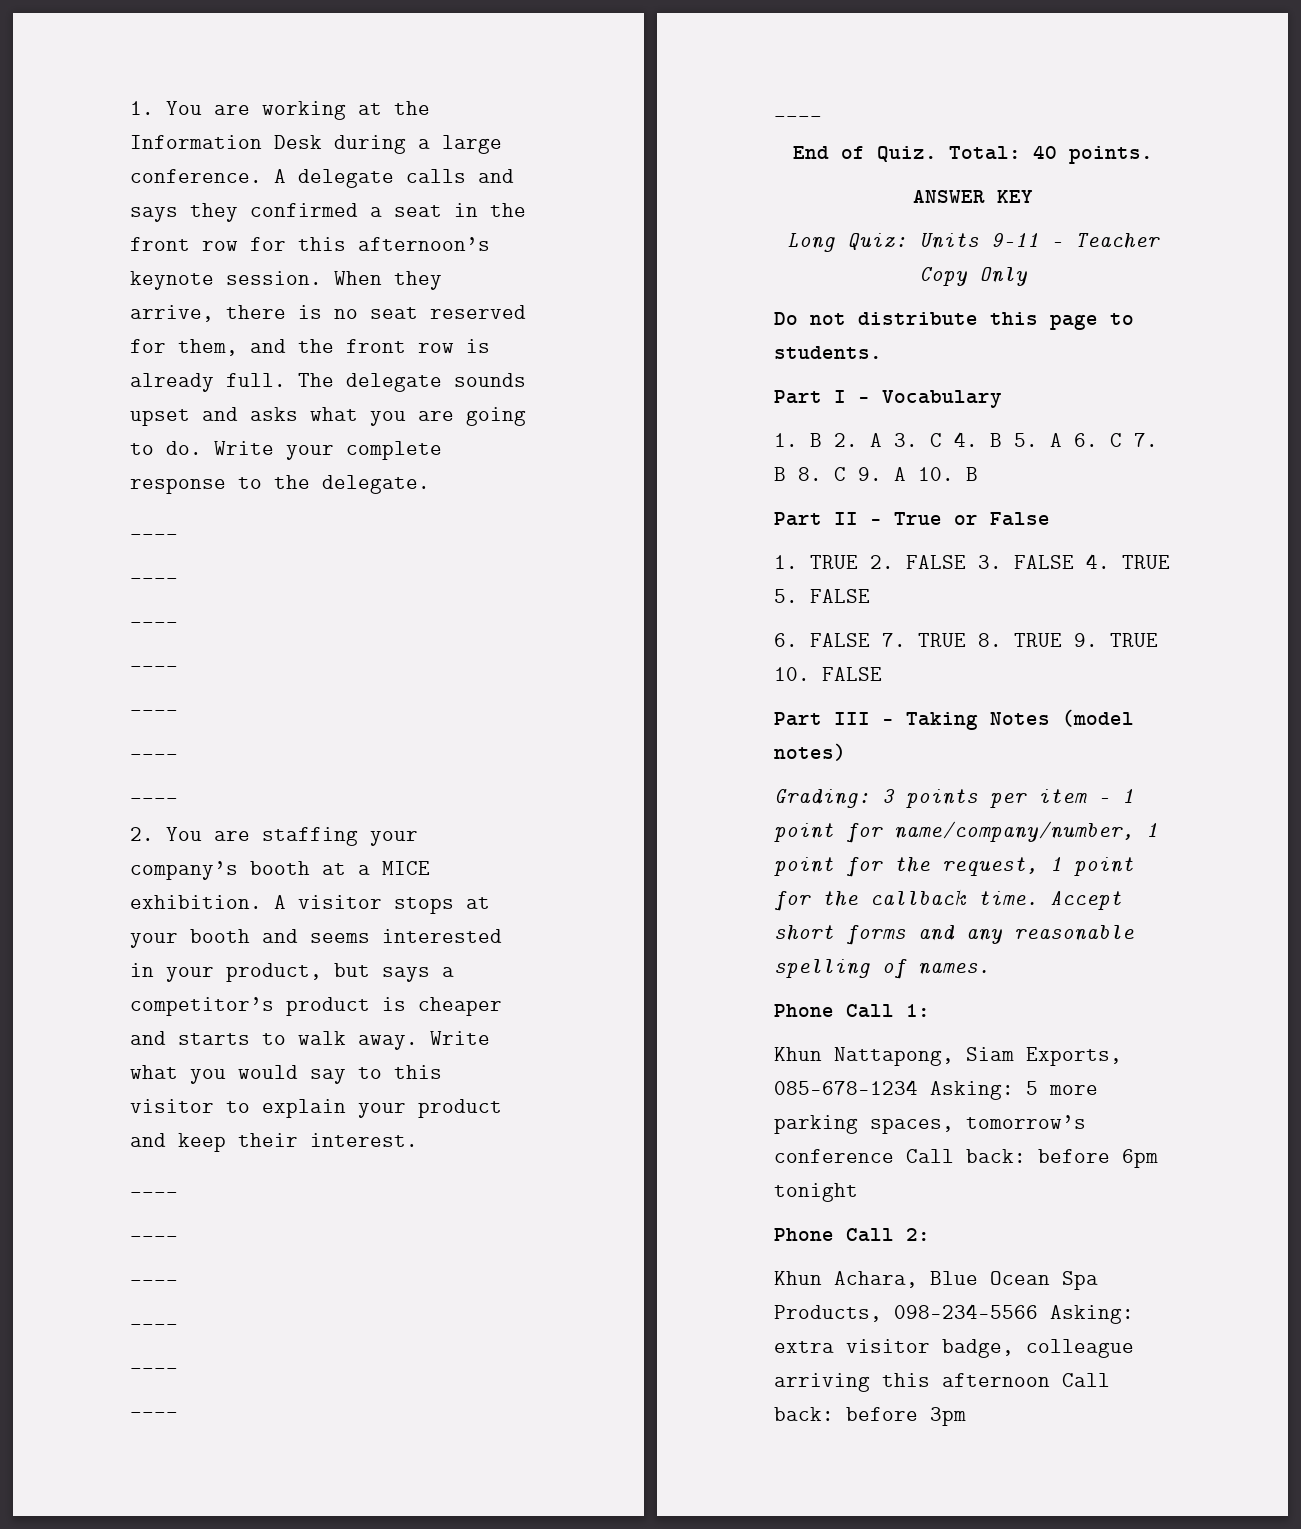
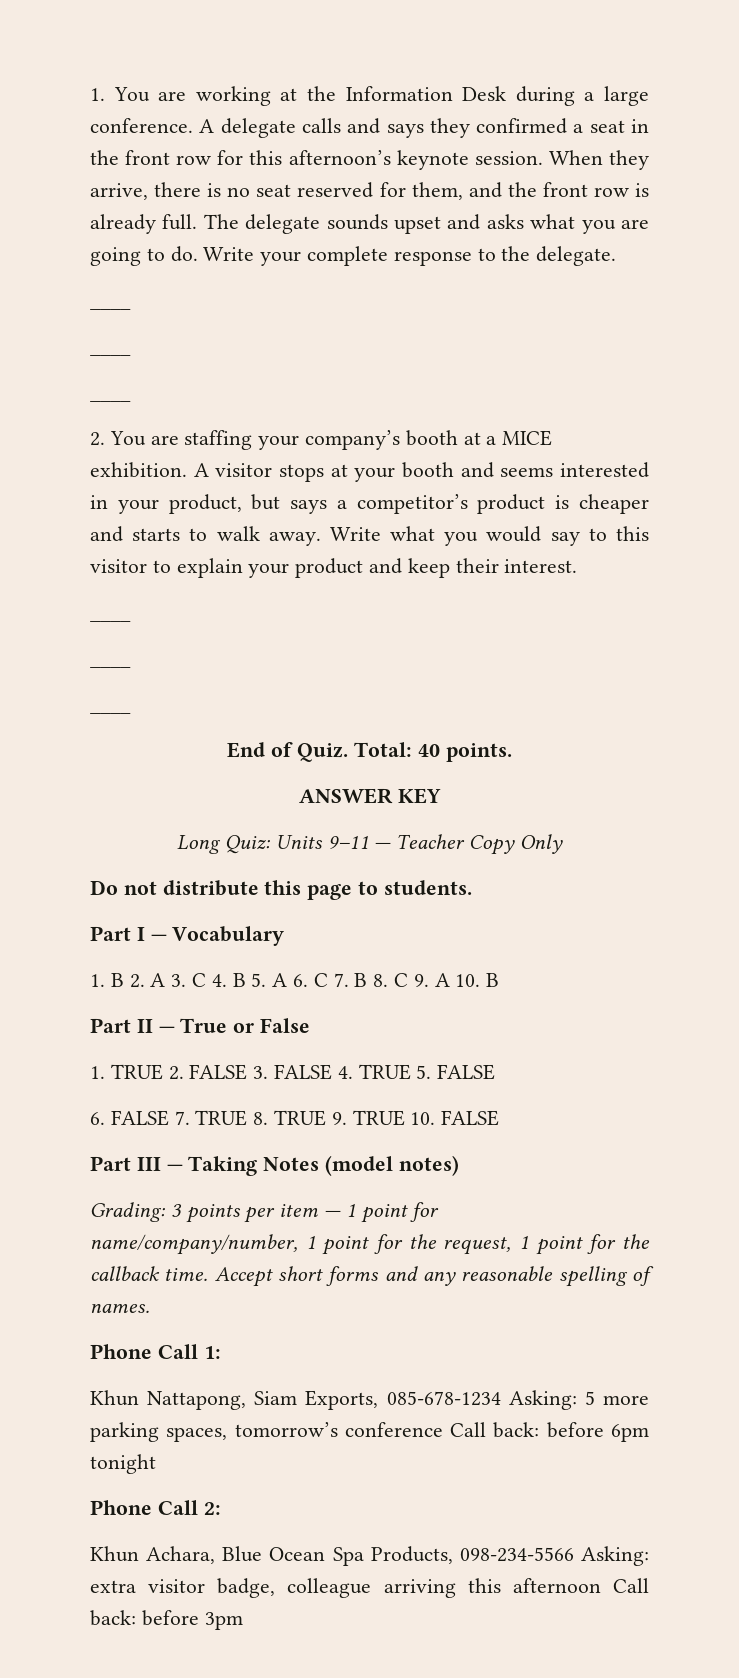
[130,665,178,667] [130,709,178,711] [130,753,178,755] [130,797,178,799] // ____ // ____ // ____ // ____ -> (131, 400) none
[130,1323,178,1325] [130,1367,178,1369] [130,1411,178,1413] [774,115,822,117] // ____ // ____ // ____ // ____ -> (131, 712) none

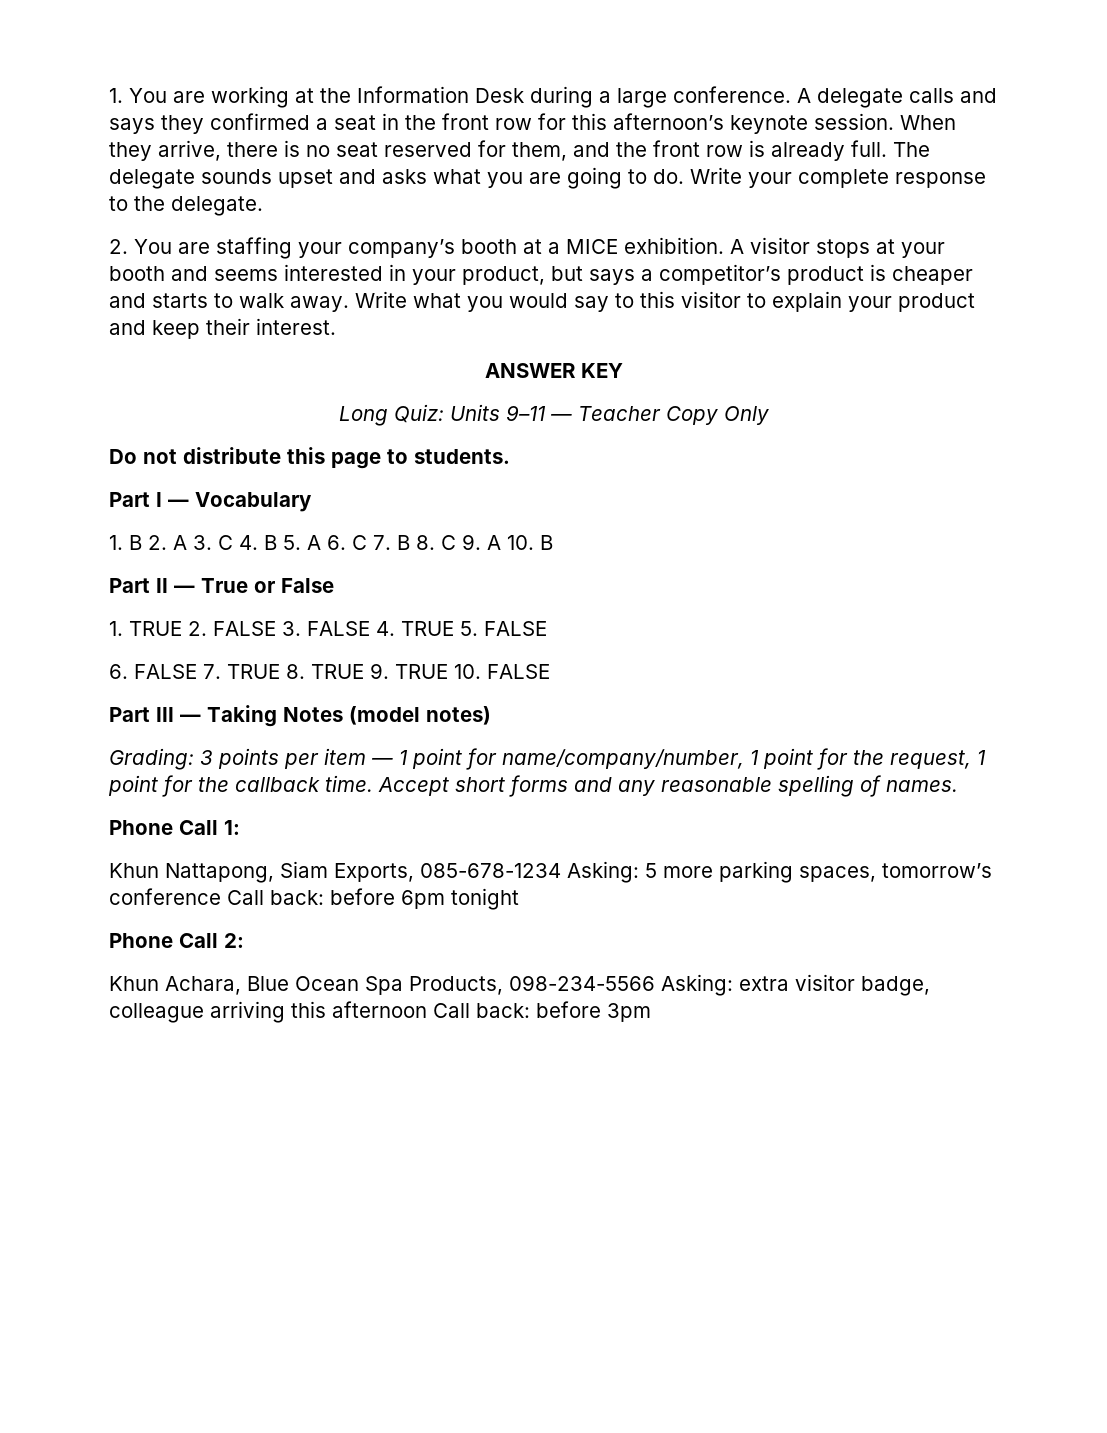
[90,307,131,310] [90,353,131,356] [90,399,131,402] // ____ // ____ // ____ -> (263, 206) none
[90,619,131,622] [90,665,131,668] [90,711,131,714] [227,742,512,762] // ____ // ____ // ____ // End of Quiz. Total: 40 points. -> (336, 326) none

